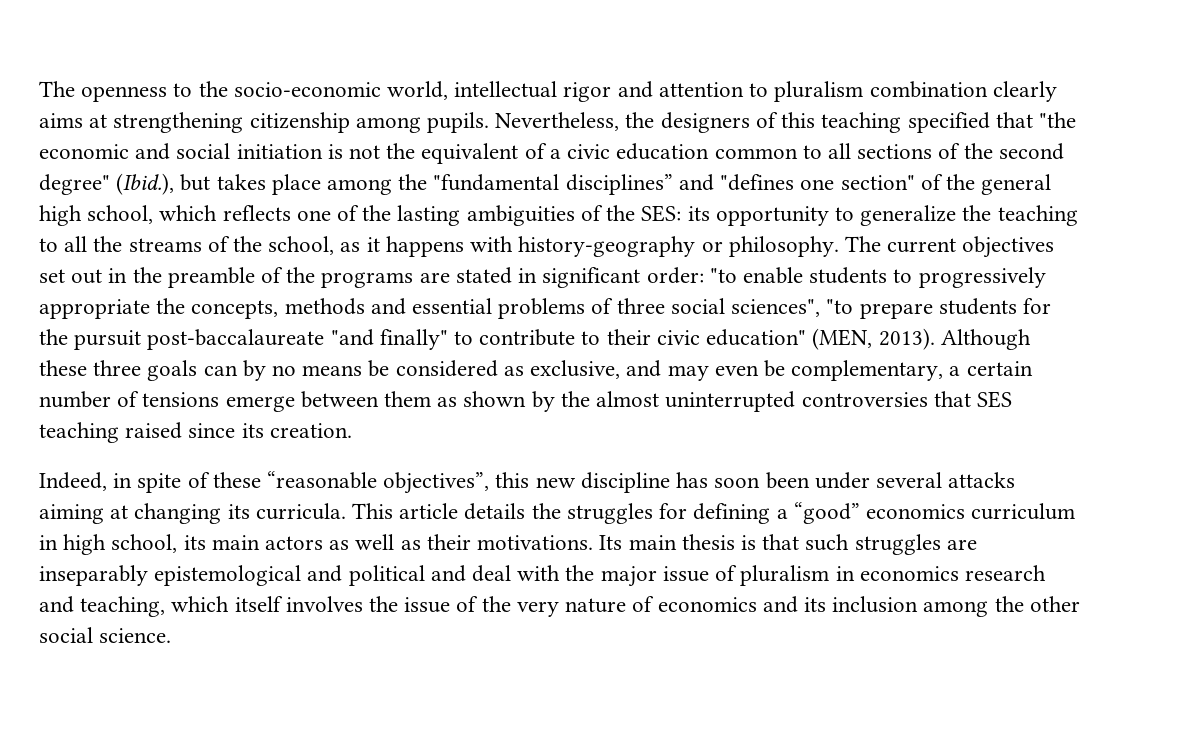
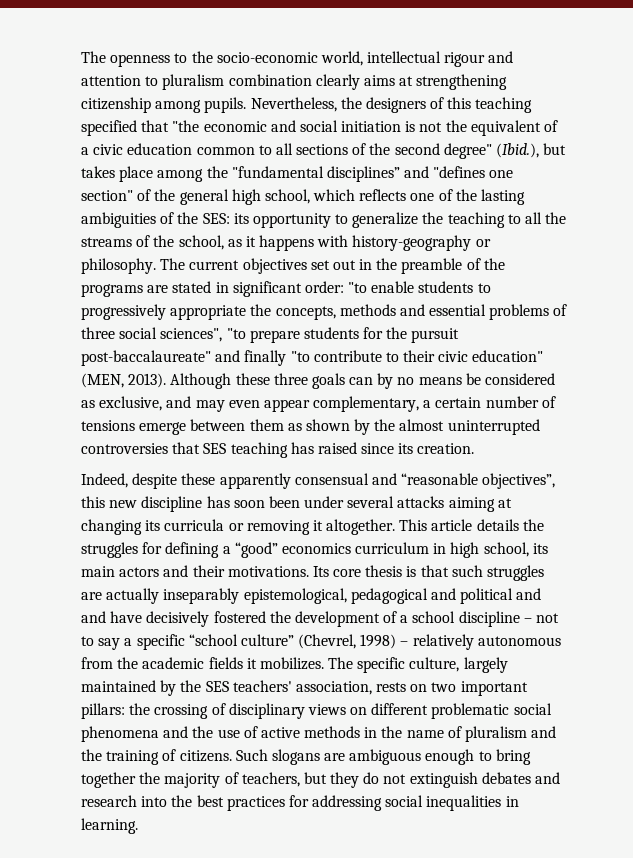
[563,82,612,102] rigor -> [444,52,486,67] rigour
[147,329,474,350] post-baccalaureate "and finally" to -> [81,350,310,366] post-baccalaureate" and finally "to
[763,360,785,377] be -> [263,399,310,412] appear
(119, 432) none -> [290,442,314,454] has
[113,472,261,493] in spite of these -> [132,473,397,489] despite these apparently consensual and
[255,503,346,520] curricula. -> [164,519,396,535] curricula or removing it altogether.
[329,534,421,550] as well as -> [163,565,189,577] and
[628,535,677,550] main -> [333,569,362,577] core
[39,565,1046,587] [39,596,1080,617] [39,627,172,643] inseparably epistemological and political and deal with the major issue of pluralism in economics research and teaching, which itself involves the issue of the very nature of economics and its inclusion among the other social science. -> [106,588,542,604] [81,611,560,627] [81,634,561,650] [81,657,508,673] [81,680,528,696] [81,703,552,719] [81,726,557,742] [81,749,531,765] [81,772,561,788] [81,795,519,811] [81,818,138,834] actually inseparably epistemological, pedagogical and political and and have decisively fostered the development of a school discipline – not to say a specific “school culture” (Chevrel, 1998) – relatively autonomous from the academic fields it mobilizes. The specific culture, largely maintained by the SES teachers' association, rests on two important pillars: the crossing of disciplinary views on different problematic social phenomena and the use of active methods in the name of pluralism and the training of citizens. Such slogans are ambiguous enough to bring together the majority of teachers, but they do not extinguish debates and research into the best practices for addressing social inequalities in learning.

